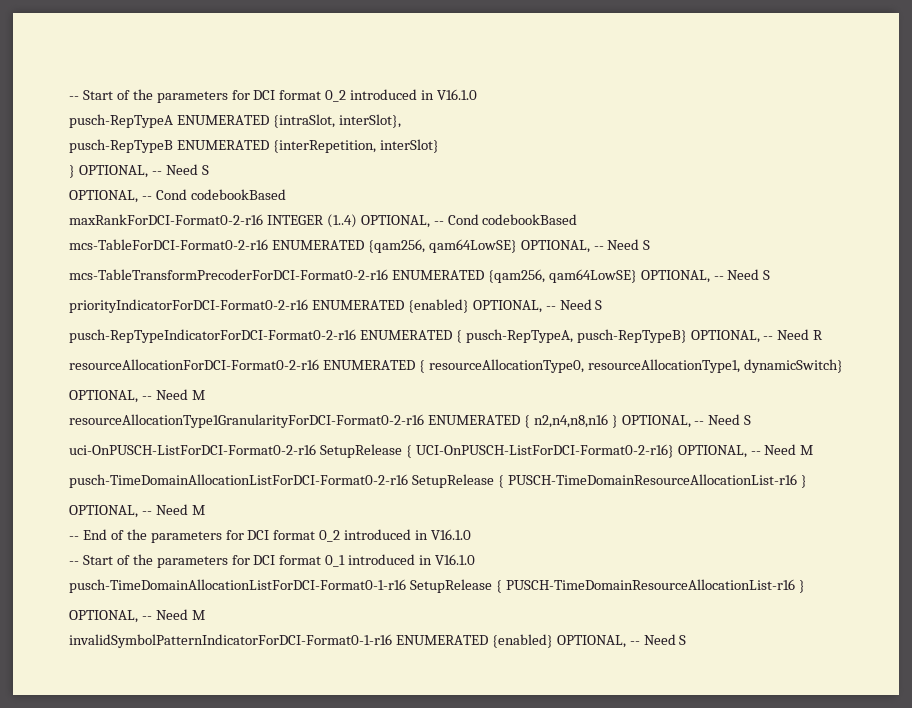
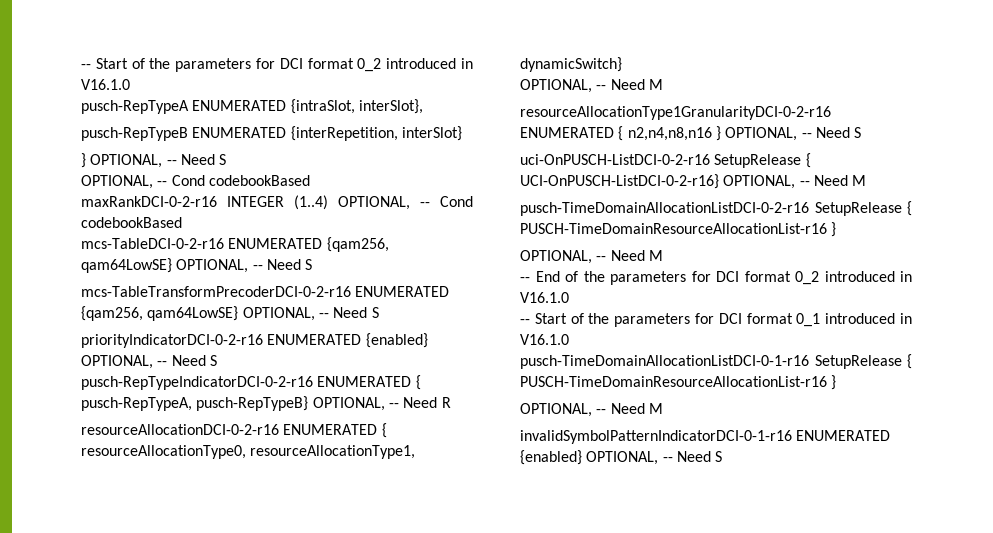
[69,214,263,225] maxRankForDCI-Format0-2-r16 -> [81,196,217,207] maxRankDCI-0-2-r16
[69,239,651,253] [69,269,771,283] [69,299,308,313] mcs-TableForDCI-Format0-2-r16 ENUMERATED {qam256, qam64LowSE} OPTIONAL, -- Need S // mcs-TableTransformPrecoderForDCI-Format0-2-r16 ENUMERATED {qam256, qam64LowSE} OPTIONAL, -- Need S // priorityIndicatorForDCI-Format0-2-r16 -> [81,237,389,252] [81,258,313,273] [81,286,450,297] [81,306,379,321] [81,334,263,348] mcs-TableDCI-0-2-r16 ENUMERATED {qam256, qam64LowSE} OPTIONAL, -- Need S // mcs-TableTransformPrecoderDCI-0-2-r16 ENUMERATED {qam256, qam64LowSE} OPTIONAL, -- Need S // priorityIndicatorDCI-0-2-r16
[69,329,356,343] pusch-RepTypeIndicatorForDCI-Format0-2-r16 -> [81,376,313,390] pusch-RepTypeIndicatorDCI-0-2-r16
[69,359,319,370] resourceAllocationForDCI-Format0-2-r16 -> [81,424,279,435] resourceAllocationDCI-0-2-r16
[69,414,424,428] resourceAllocationType1GranularityForDCI-Format0-2-r16 -> [520,106,831,120] resourceAllocationType1GranularityDCI-0-2-r16
[69,444,814,458] [69,474,408,488] uci-OnPUSCH-ListForDCI-Format0-2-r16 SetupRelease { UCI-OnPUSCH-ListForDCI-Format0-2-r16} OPTIONAL, -- Need M // pusch-TimeDomainAllocationListForDCI-Format0-2-r16 -> [520,153,811,168] [520,174,867,189] [520,202,809,216] uci-OnPUSCH-ListDCI-0-2-r16 SetupRelease { UCI-OnPUSCH-ListDCI-0-2-r16} OPTIONAL, -- Need M // pusch-TimeDomainAllocationListDCI-0-2-r16
[69,579,805,593] [69,609,205,623] [69,634,392,648] pusch-TimeDomainAllocationListForDCI-Format0-1-r16 SetupRelease { PUSCH-TimeDomainResourceAllocationList-r16 } // OPTIONAL, -- Need M // invalidSymbolPatternIndicatorForDCI-Format0-1-r16 -> [520,354,912,369] [520,375,837,390] [520,403,663,417] [520,430,792,444] pusch-TimeDomainAllocationListDCI-0-1-r16 SetupRelease { PUSCH-TimeDomainResourceAllocationList-r16 } // OPTIONAL, -- Need M // invalidSymbolPatternIndicatorDCI-0-1-r16

